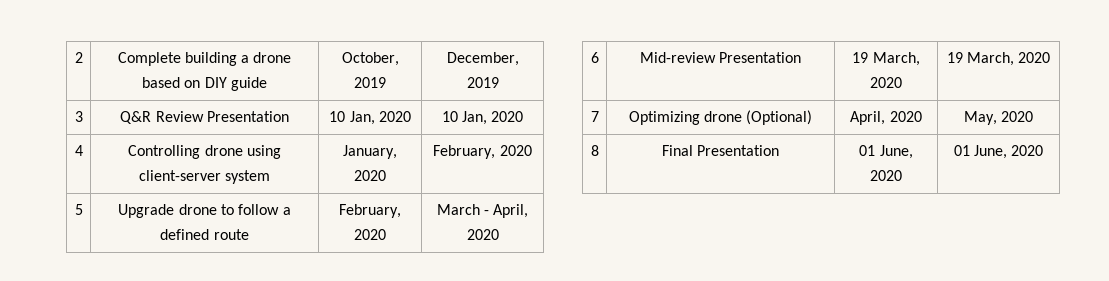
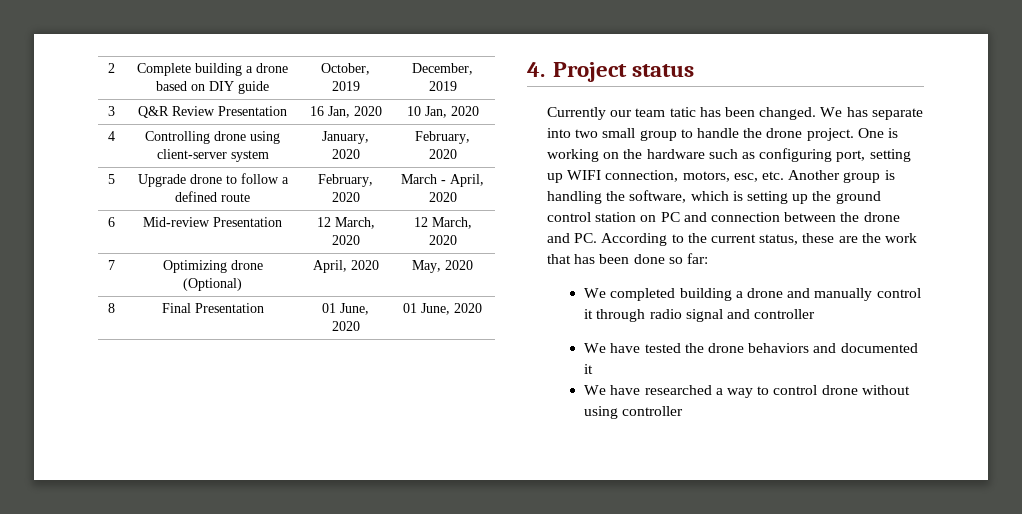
[329,111,346,122] 10 -> [309,106,324,116] 16
[852,52,869,63] 19 -> [316,217,331,227] 12
[946,52,963,63] 19 -> [413,217,428,227] 12
(1044, 150) none -> [527,62,694,82] [547,107,923,120] [547,128,898,141] [547,148,911,162] [547,170,895,183] [547,190,881,204] [547,212,900,222] [547,233,917,246] [547,253,709,264] [584,288,921,301] [584,309,816,322] [584,343,918,353] [584,364,594,374] [584,385,910,398] [584,406,684,419] // 4. Project status // Currently our team tatic has been changed. We has separate into two small group to handle the drone project. One is working on the hardware such as configuring port, setting up WIFI connection, motors, esc, etc. Another group is handling the software, which is setting up the ground control station on PC and connection between the drone and PC. According to the current status, these are the work that has been done so far: // We completed building a drone and manually control it through radio signal and controller // We have tested the drone behaviors and documented it // We have researched a way to control drone without using controller

